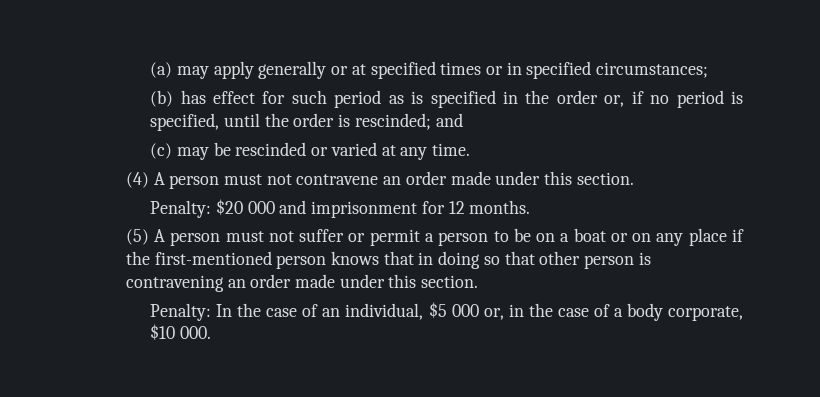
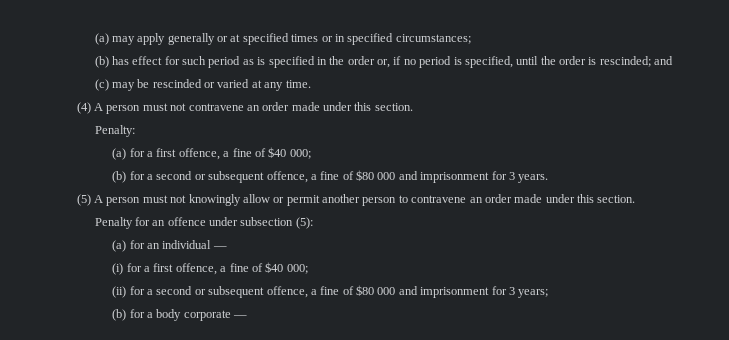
[215,199,531,218] $20 000 and imprisonment for 12 months. -> [112,147,311,160] [112,170,549,183] // (a) for a first offence, a fine of $40 000; // (b) for a second or subsequent offence, a fine of $80 000 and imprisonment for 3 years.
[299,229,345,242] suffer -> [188,194,270,206] knowingly allow
[424,233,434,242] a -> [322,194,361,203] another
[513,228,744,246] [125,251,651,269] [125,274,479,292] [150,302,743,321] [150,324,211,340] be on a boat or on any place if the first-mentioned person knows that in doing so that other person is contravening an order made under this section. // Penalty: In the case of an individual, $5 000 or, in the case of a body corporate, $10 000. -> [411,194,636,203] [94,217,313,229] [112,240,227,252] [112,262,308,275] [112,285,549,298] [112,309,248,321] contravene an order made under this section. // Penalty for an offence under subsection (5): // (a) for an individual — // (i) for a first offence, a fine of $40 000; // (ii) for a second or subsequent offence, a fine of $80 000 and imprisonment for 3 years; // (b) for a body corporate —

